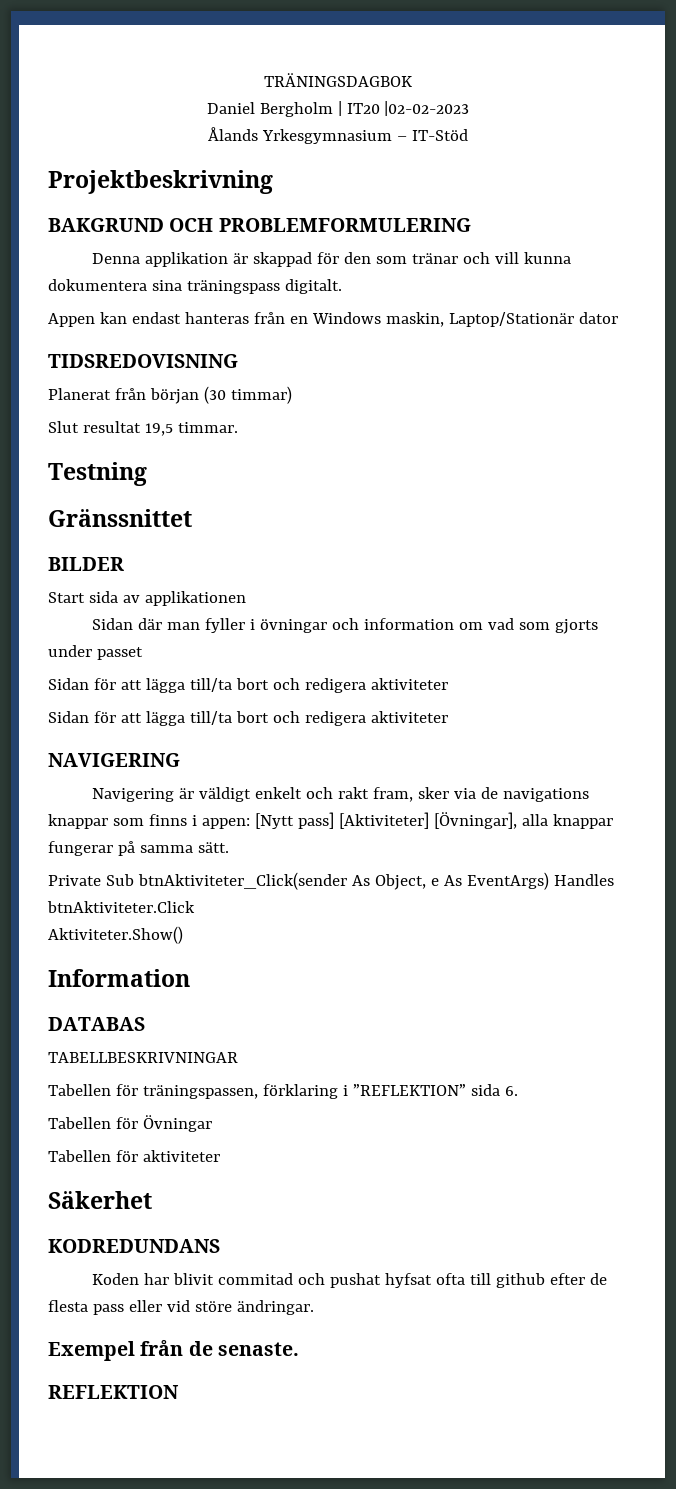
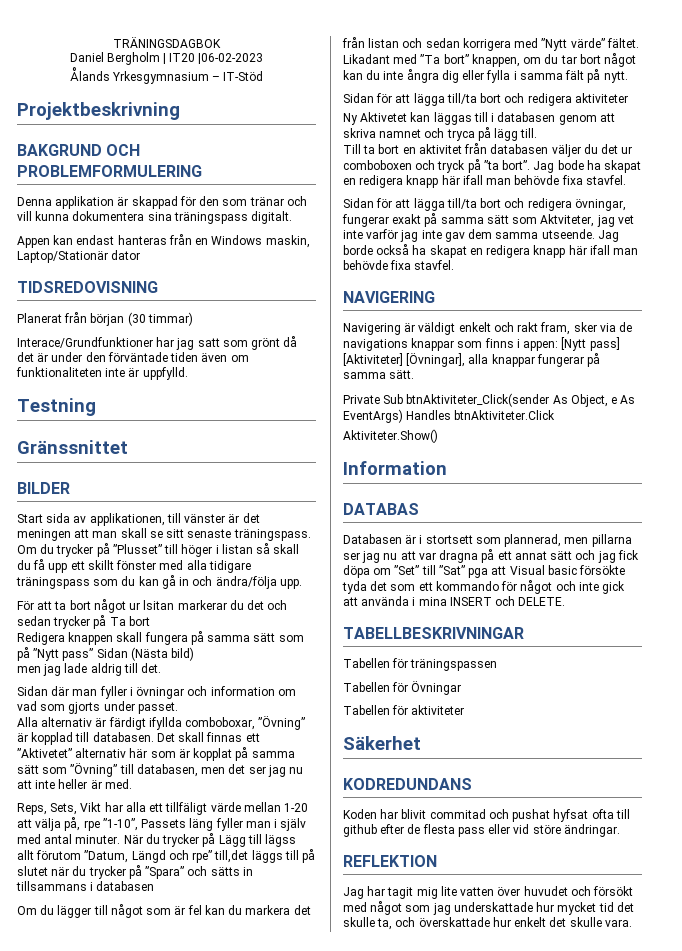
[384,101,470,116] |02-02-2023 -> [198,53,264,64] |06-02-2023
[48,421,238,436] Slut resultat 19,5 timmar. -> [17,336,298,350] [17,352,249,362] [16,367,188,380] Interace/Grundfunktioner har jag satt som grönt då det är under den förväntade tiden även om funktionaliteten inte är uppfylld.
[144,591,246,606] applikationen -> [89,513,260,526] [17,528,311,541] [17,543,300,557] [17,559,251,573] [16,575,302,589] [17,599,288,613] [17,615,150,629] [17,631,304,645] [17,647,195,661] [17,663,162,676] applikationen, till vänster är det meningen att man skall se sitt senaste träningspass. Om du trycker på ”Plusset” till höger i listan så skall du få upp ett skillt fönster med alla tidigare träningspass som du kan gå in och ändra/följa upp. // För att ta bort något ur lsitan markerar du det och sedan trycker på Ta bort // Redigera knappen skall fungera på samma sätt som på ”Nytt pass” Sidan (Nästa bild) // men jag lade aldrig till det.
[96,647,143,660] [48,678,448,693] [48,711,448,726] passet // Sidan för att lägga till/ta bort och redigera aktiviteter // Sidan för att lägga till/ta bort och redigera aktiviteter -> [137,702,178,714] [17,716,306,730] [17,732,260,745] [17,747,295,761] [17,763,304,777] [17,779,132,789] [17,802,309,815] [17,817,307,831] [17,833,297,847] [17,849,316,863] [17,865,253,879] [16,881,155,891] [17,904,311,918] [342,37,639,51] [343,53,637,67] [343,69,628,83] [343,93,628,106] [343,112,615,125] [343,127,538,141] [343,143,633,157] [343,159,642,173] [343,175,626,188] [343,198,626,211] [342,213,634,227] [343,229,619,242] [343,244,639,258] [343,260,455,270] passet. // Alla alternativ är färdigt ifyllda comboboxar, ”Övning” är kopplad till databasen. Det skall finnas ett ”Aktivetet” alternativ här som är kopplat på samma sätt som ”Övning” till databasen, men det ser jag nu att inte heller är med. // Reps, Sets, Vikt har alla ett tillfäligt värde mellan 1-20 att välja på, rpe ”1-10”, Passets läng fyller man i själv med antal minuter. När du trycker på Lägg till lägss allt förutom ”Datum, Längd och rpe” till,det läggs till på slutet när du trycker på ”Spara” och sätts in tillsammans i databasen // Om du lägger till något som är fel kan du markera det från listan och sedan korrigera med ”Nytt värde” fältet. Likadant med ”Ta bort” knappen, om du tar bort något kan du inte ångra dig eller fylla i samma fält på nytt. // Sidan för att lägga till/ta bort och redigera aktiviteter // Ny Aktivetet kan läggas till i databasen genom att skriva namnet och tryca på lägg till. // Till ta bort en aktivitet från databasen väljer du det ur comboboxen och tryck på ”ta bort”. Jag bode ha skapat en redigera knapp här ifall man behövde fixa stavfel. // Sidan för att lägga till/ta bort och redigera övningar, fungerar exakt på samma sätt som Aktviteter, jag vet inte varför jag inte gav dem samma utseende. Jag borde också ha skapat en redigera knapp här ifall man behövde fixa stavfel.
[48,1052,238,1063] [48,1084,518,1099] TABELLBESKRIVNINGAR // Tabellen för träningspassen, förklaring i ”REFLEKTION” sida 6. -> [343,534,632,547] [343,549,639,563] [343,565,626,578] [342,580,626,594] [343,596,566,606] [343,627,524,639] [343,658,498,671] Databasen är i stortsett som plannerad, men pillarna ser jag nu att var dragna på ett annat sätt och jag fick döpa om ”Set” till ”Sat” pga att Visual basic försökte tyda det som ett kommando för något och inte gick att använda i mina INSERT och DELETE. // TABELLBESKRIVNINGAR // Tabellen för träningspassen
[48,1339,299,1361] [48,1385,179,1399] Exempel från de senaste. // REFLEKTION -> [343,855,437,867] [343,886,634,899] [343,901,634,915] [343,917,632,930] REFLEKTION // Jag har tagit mig lite vatten över huvudet och försökt med något som jag underskattade hur mycket tid det skulle ta, och överskattade hur enkelt det skulle vara.

